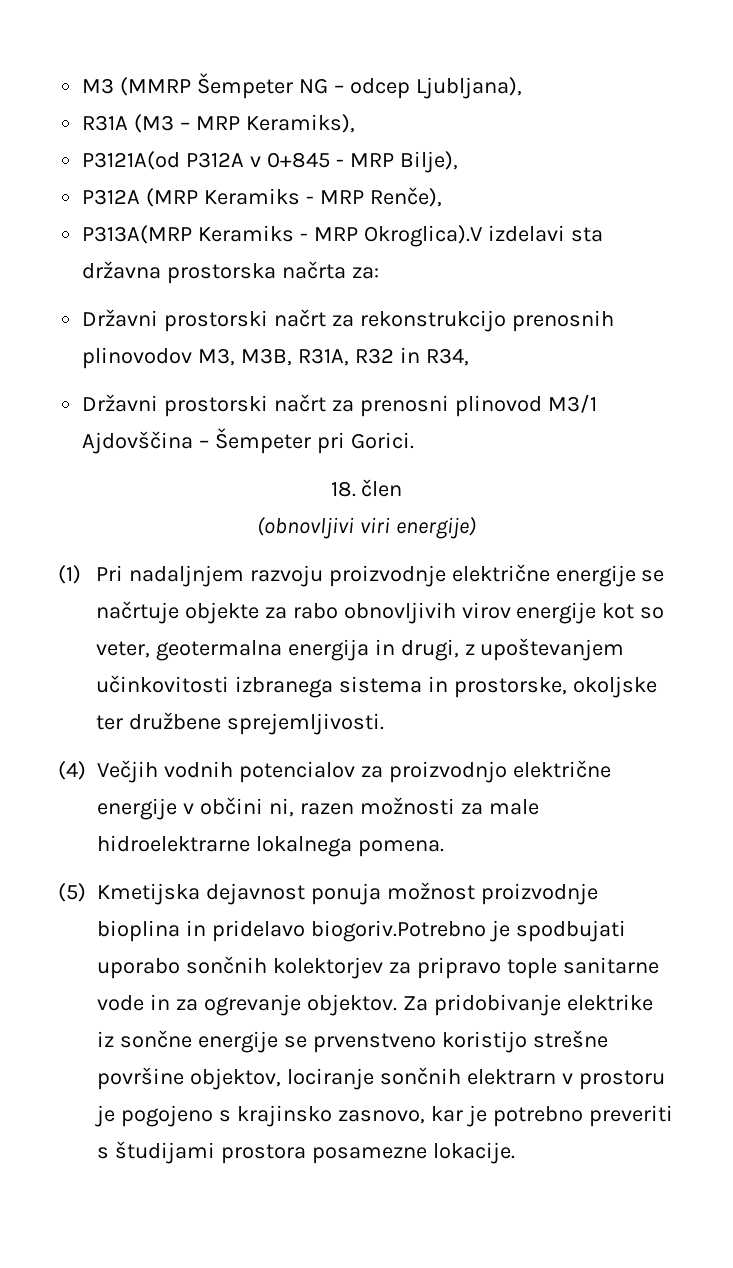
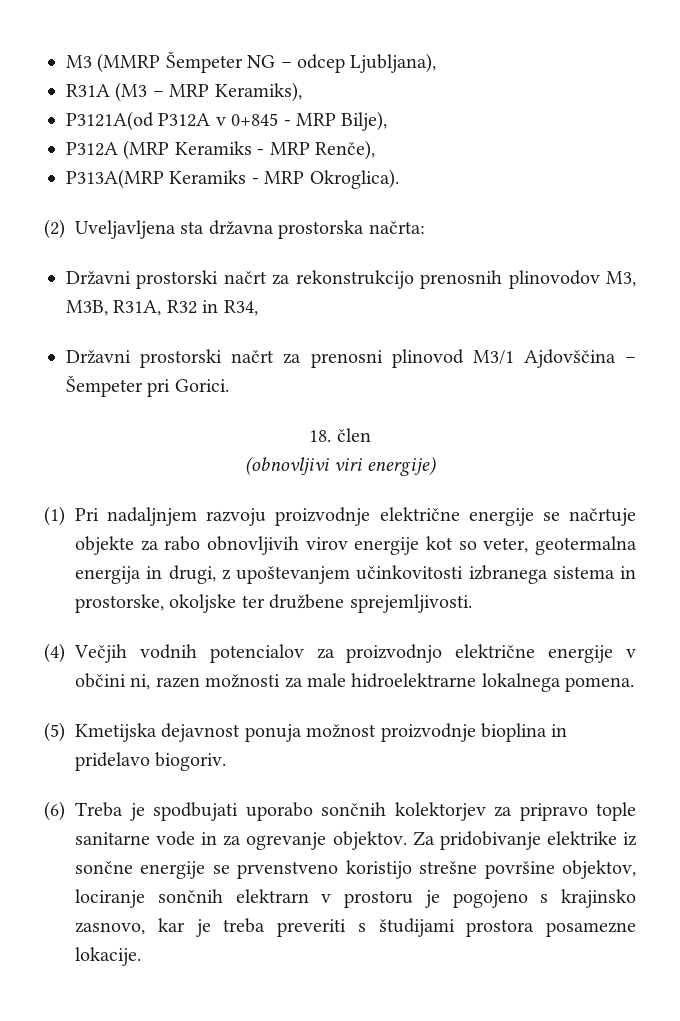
[363,225,565,247] Okroglica).V izdelavi -> [309,169,399,189] [44,219,176,239] Okroglica). // (2) Uveljavljena
[282,261,380,279] načrta za: -> [368,221,425,234] načrta:
[310,920,486,942] biogoriv.Potrebno -> [155,752,227,771] [44,801,123,821] biogoriv. // (6) Treba
[492,1106,583,1127] potrebno -> [223,918,266,933] treba

